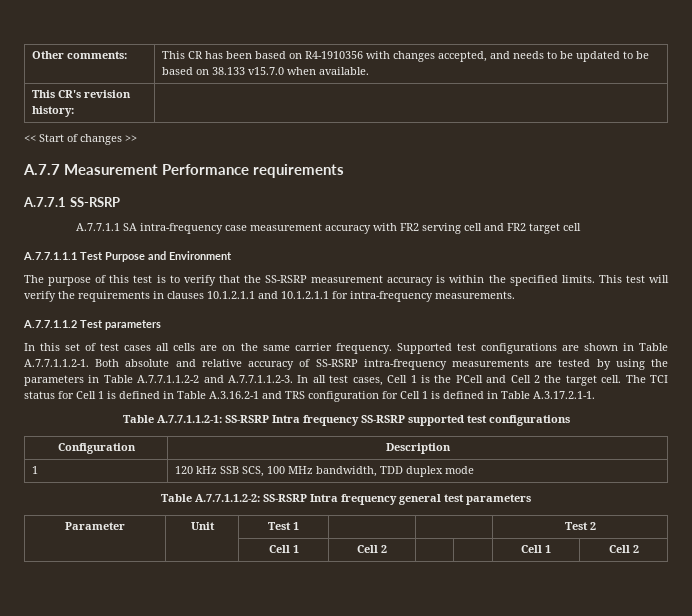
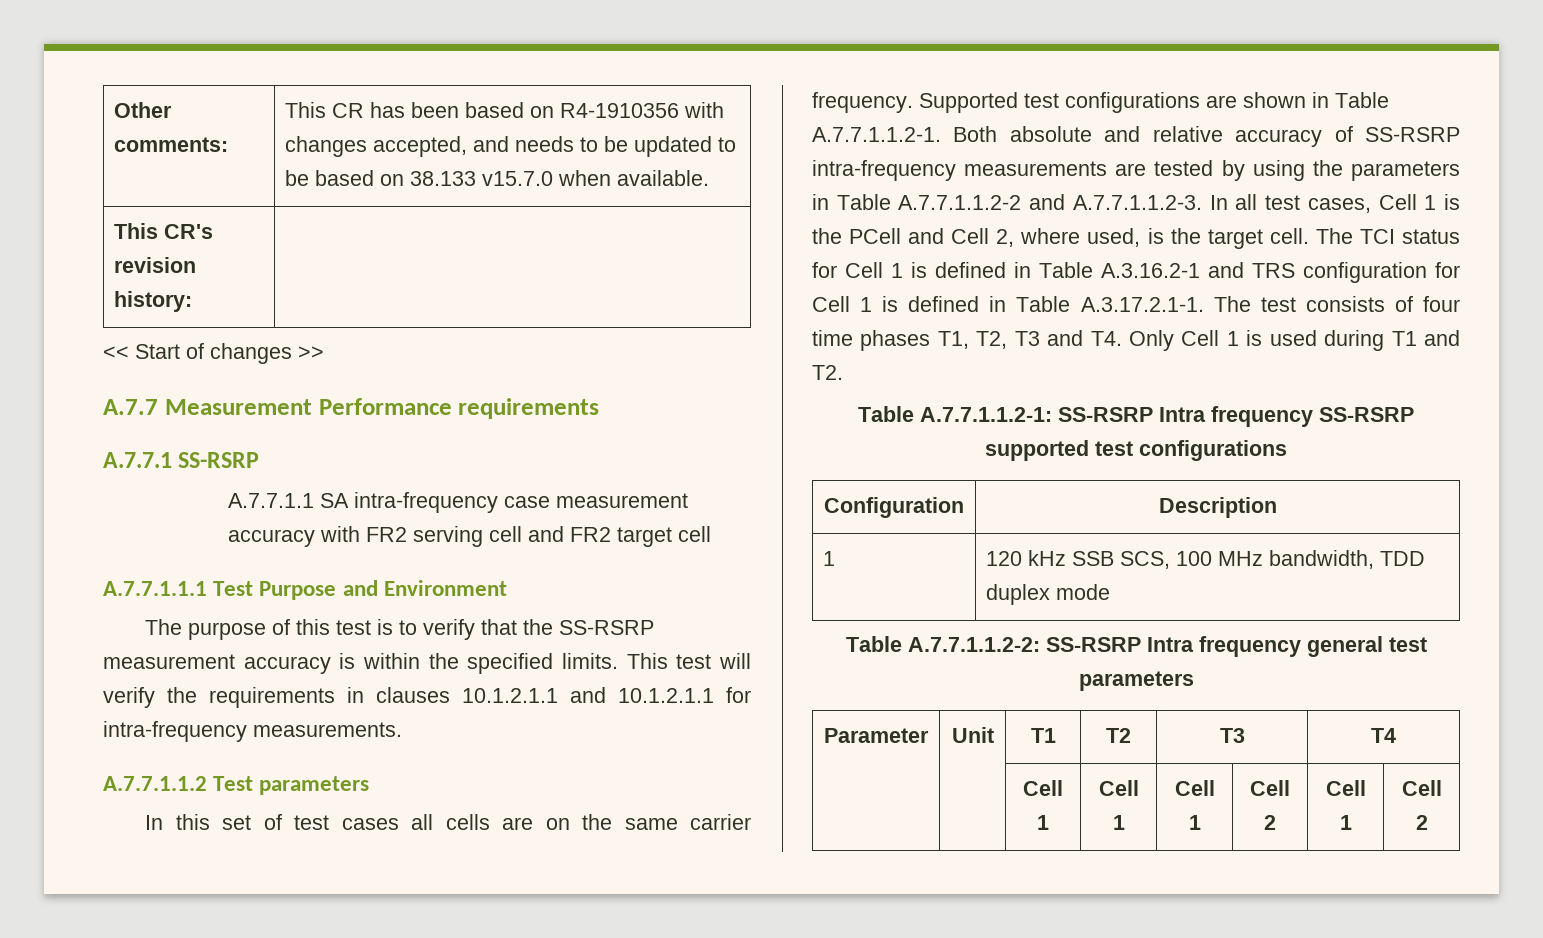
[533,375,540,383] 2 -> [996,228,1164,247] 2, where used, is
(595, 395) none -> [1213,296,1460,312] [812,330,1460,351] [812,365,843,380] The test consists of four time phases T1, T2, T3 and T4. Only Cell 1 is used during T1 and T2.
[268,522,299,530] [564,522,596,530] [268,545,299,553] [357,545,387,553] [521,545,551,553] [608,545,639,553] Test 1 | | | Test 2 // | | Cell 1 | Cell 2 | | | Cell 1 | Cell 2 -> [1030,728,1056,743] [1106,728,1131,743] [1219,728,1245,743] [1371,728,1396,743] [1023,780,1063,796] [1037,815,1049,830] [1098,780,1139,796] [1112,815,1125,830] [1174,780,1215,796] [1188,815,1201,830] [1250,780,1290,796] [1264,815,1276,830] [1325,780,1366,796] [1339,815,1352,830] [1401,780,1442,796] [1415,815,1428,830] T1 | T2 | T3 | T4 // | | Cell 1 | Cell 1 | Cell 1 | Cell 2 | Cell 1 | Cell 2

